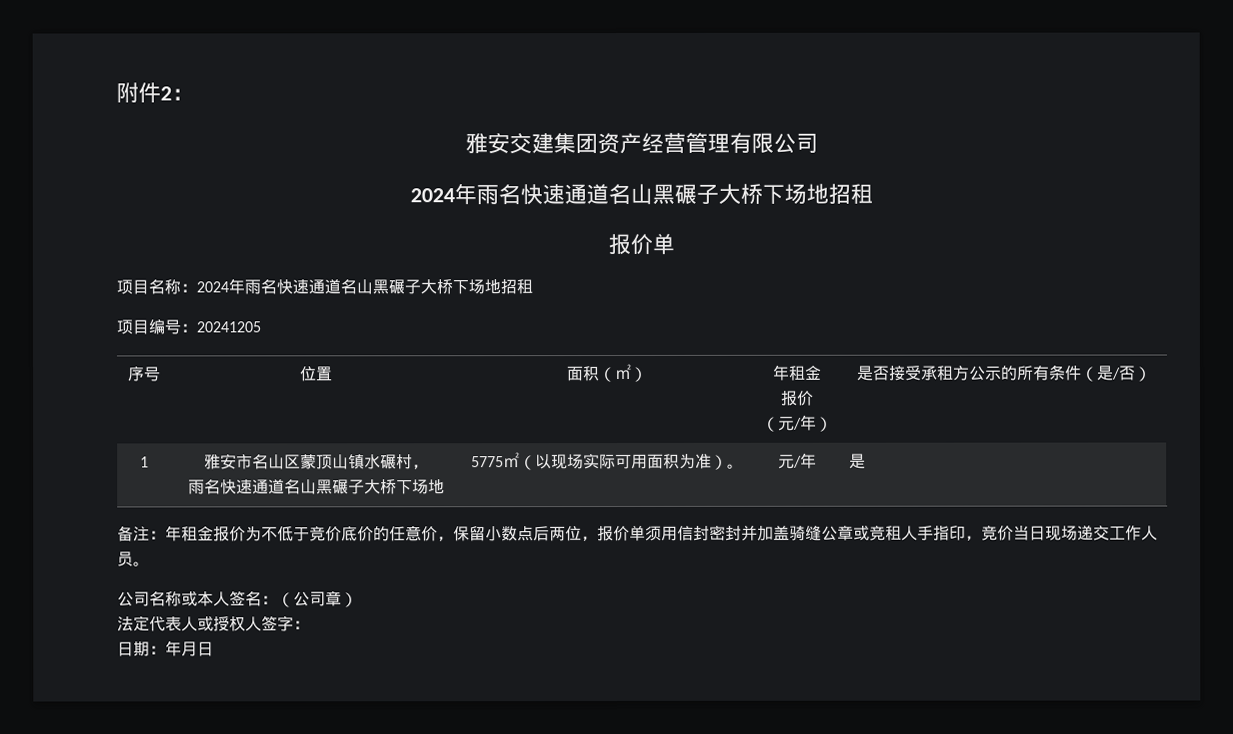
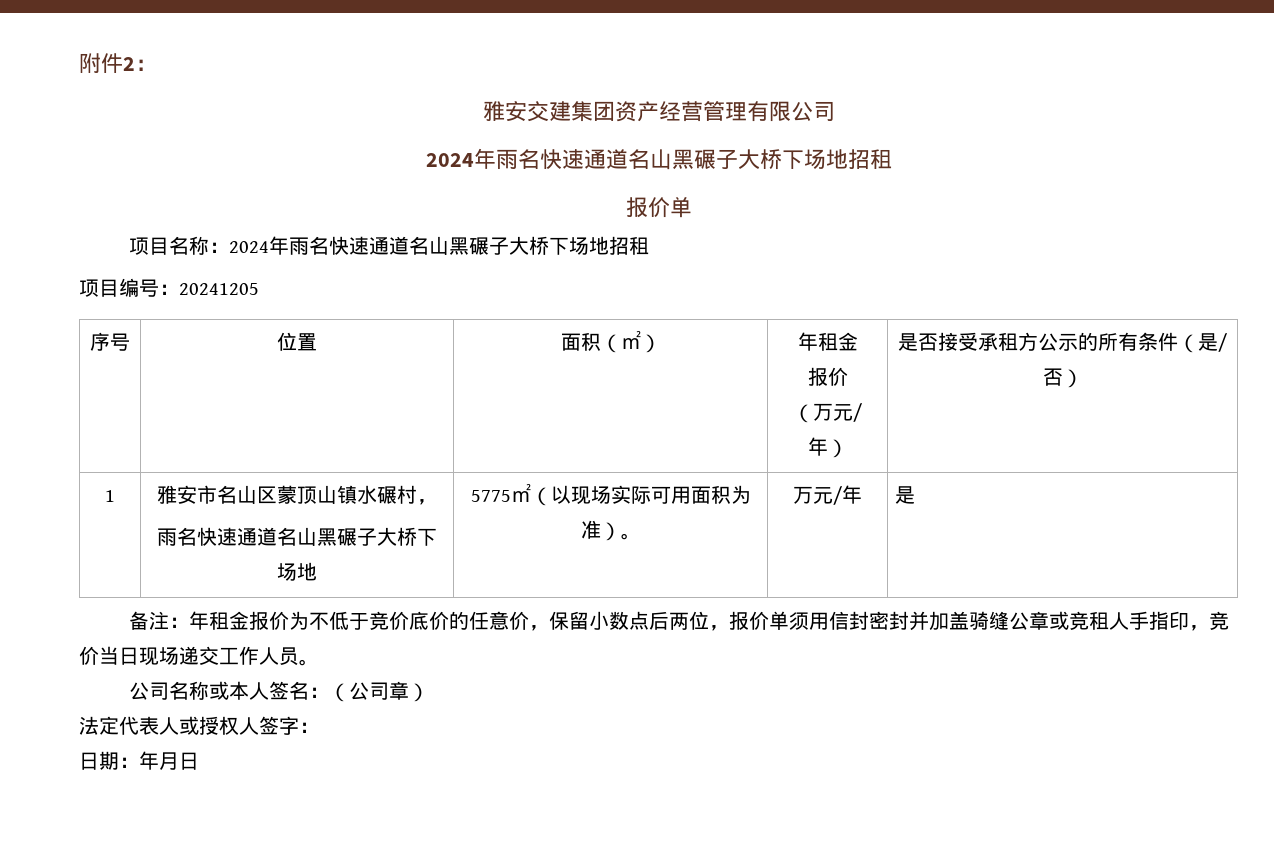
(779, 424) none -> [813,403,833,421] 万
(745, 466) none -> [793,486,813,504] 万

